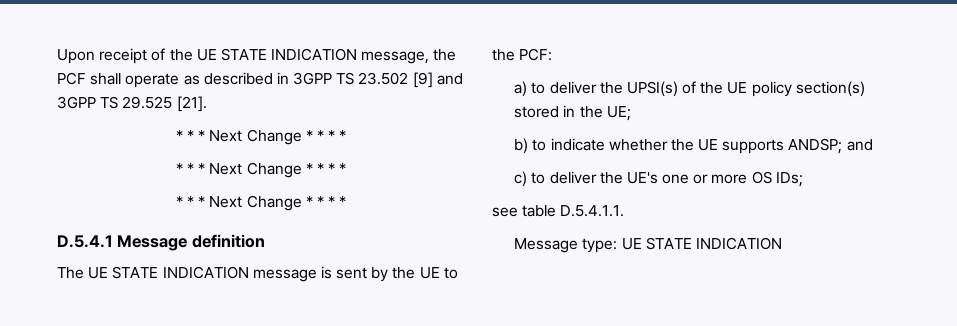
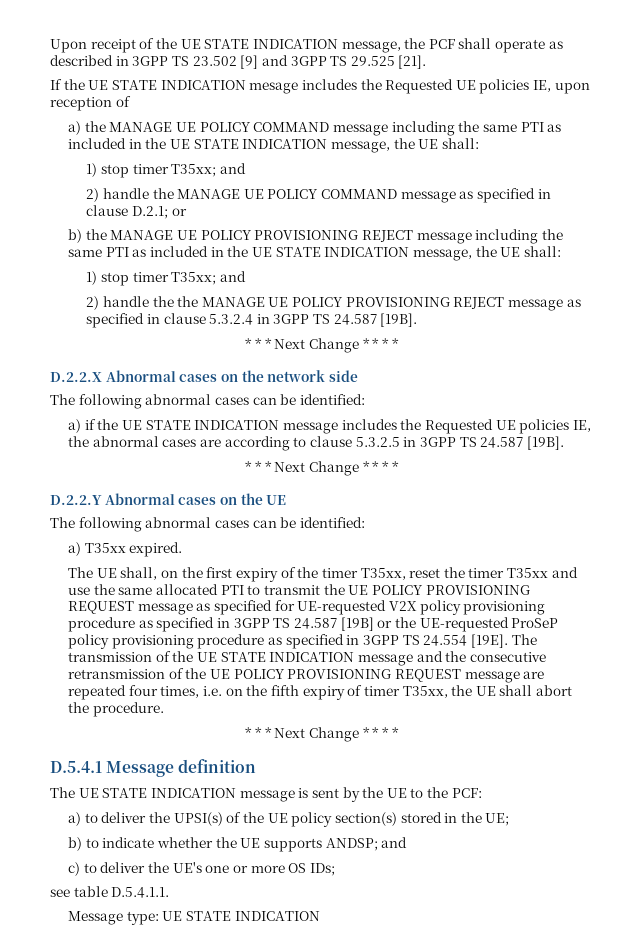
[175,129,347,145] [175,162,347,178] // * * * Next Change * * * * // * * * Next Change * * * * -> [50,79,590,94] [50,96,131,111] [68,121,562,136] [68,138,479,153] [86,163,246,178] [86,188,551,203] [86,205,187,219] [68,229,563,244] [68,246,561,261] [86,271,246,286] [86,296,581,311] [86,313,418,328] [245,338,399,353] [50,370,358,382] [50,394,365,409] [68,419,591,434] [68,436,564,451] [245,461,399,476] [50,493,287,505] [50,517,365,532] [68,542,183,557] [68,567,578,582] [68,584,530,595] [68,600,546,615] [68,617,559,632] [68,634,537,649] [68,651,546,666] [68,668,545,683] [68,685,573,700] [68,702,164,717] // If the UE STATE INDICATION mesage includes the Requested UE policies IE, upon reception of // a) the MANAGE UE POLICY COMMAND message including the same PTI as included in the UE STATE INDICATION message, the UE shall: // 1) stop timer T35xx; and // 2) handle the MANAGE UE POLICY COMMAND message as specified in clause D.2.1; or // b) the MANAGE UE POLICY PROVISIONING REJECT message including the same PTI as included in the UE STATE INDICATION message, the UE shall: // 1) stop timer T35xx; and // 2) handle the the MANAGE UE POLICY PROVISIONING REJECT message as specified in clause 5.3.2.4 in 3GPP TS 24.587 [19B]. // * * * Next Change * * * * // D.2.2.X Abnormal cases on the network side // The following abnormal cases can be identified: // a) if the UE STATE INDICATION message includes the Requested UE policies IE, the abnormal cases are according to clause 5.3.2.5 in 3GPP TS 24.587 [19B]. // * * * Next Change * * * * // D.2.2.Y Abnormal cases on the UE // The following abnormal cases can be identified: // a) T35xx expired. // The UE shall, on the first expiry of the timer T35xx, reset the timer T35xx and use the same allocated PTI to transmit the UE POLICY PROVISIONING REQUEST message as specified for UE-requested V2X policy provisioning procedure as specified in 3GPP TS 24.587 [19B] or the UE-requested ProSeP policy provisioning procedure as specified in 3GPP TS 24.554 [19E]. The transmission of the UE STATE INDICATION message and the consecutive retransmission of the UE POLICY PROVISIONING REQUEST message are repeated four times, i.e. on the fifth expiry of timer T35xx, the UE shall abort the procedure.

